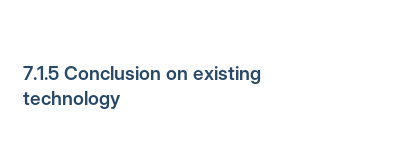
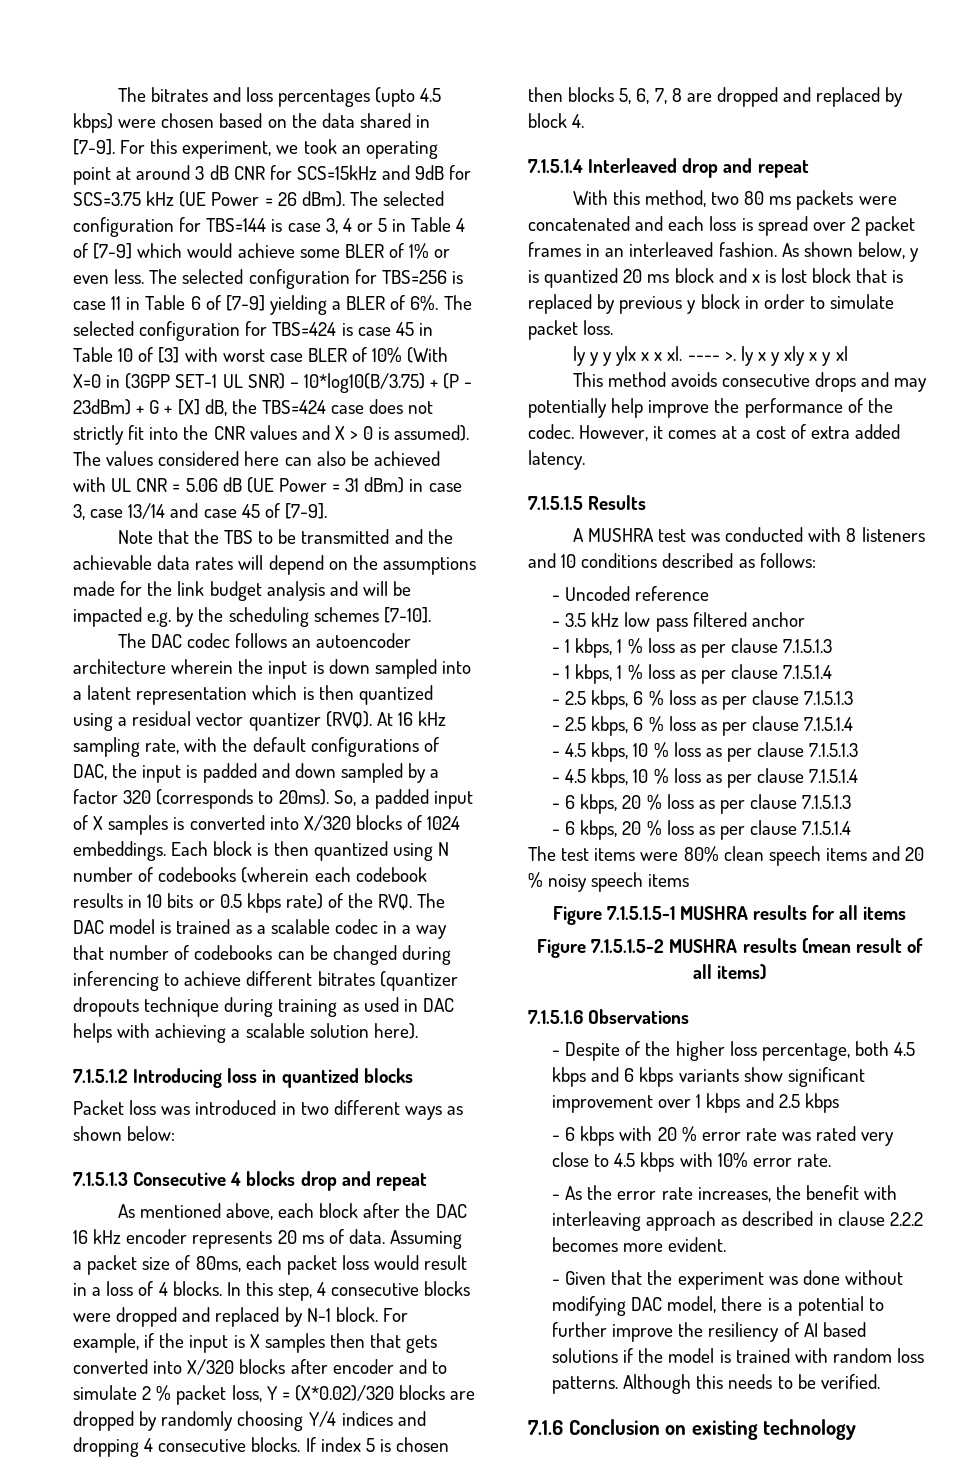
[23,66,59,80] 7.1.5 -> [117,87,442,107] [73,113,431,133] [73,139,438,159] [73,165,472,185] [73,191,445,207] [73,217,466,237] [73,243,451,259] [73,269,463,289] [73,295,472,315] [73,321,433,341] [73,347,449,363] [73,373,473,393] [73,399,434,416] [73,425,470,445] [73,451,440,466] [73,477,462,493] [73,503,327,520] [117,529,453,544] [73,555,476,575] [73,581,412,601] [73,607,431,627] [117,633,412,648] [73,659,471,679] [73,685,433,705] [73,711,447,731] [73,737,439,757] [73,763,440,783] [73,789,474,809] [73,815,461,835] [73,841,449,861] [73,867,427,883] [73,893,446,913] [73,919,448,939] [73,945,451,965] [73,971,458,991] [73,997,454,1017] [73,1023,418,1043] [73,1068,413,1088] [73,1100,464,1120] [73,1126,176,1141] [73,1171,427,1191] [117,1203,467,1220] [73,1229,463,1249] [73,1255,468,1275] [73,1281,471,1301] [73,1307,408,1327] [73,1333,438,1353] [73,1359,447,1375] [73,1385,476,1405] [73,1411,426,1431] [73,1437,450,1457] [528,87,904,107] [528,113,585,128] [528,158,809,178] [572,190,897,210] [528,216,916,236] [528,242,920,262] [528,268,904,288] [528,294,895,314] [528,320,614,340] [572,346,848,366] [572,372,928,392] [528,398,893,418] [528,424,901,441] [528,450,585,470] [528,495,647,510] [572,527,925,542] [528,553,816,568] [552,586,710,601] [552,612,805,632] [552,638,833,658] [552,664,833,684] [552,690,854,710] [552,716,854,736] [552,742,859,762] [552,768,859,788] [552,794,852,814] [552,820,852,840] [528,846,925,866] [528,872,690,892] [552,905,907,925] [537,938,923,958] [692,964,767,980] [528,1009,690,1024] [552,1041,916,1061] [552,1067,865,1087] [552,1093,839,1113] [552,1126,895,1146] [552,1152,831,1172] [552,1185,898,1202] [552,1211,923,1231] [552,1237,727,1252] [552,1270,903,1290] [552,1296,884,1316] [552,1322,866,1342] [552,1348,925,1363] [552,1374,880,1394] [528,1420,563,1435] The bitrates and loss percentages (upto 4.5 kbps) were chosen based on the data shared in [7-9]. For this experiment, we took an operating point at around 3 dB CNR for SCS=15kHz and 9dB for SCS=3.75 kHz (UE Power = 26 dBm). The selected configuration for TBS=144 is case 3, 4 or 5 in Table 4 of [7-9] which would achieve some BLER of 1% or even less. The selected configuration for TBS=256 is case 11 in Table 6 of [7-9] yielding a BLER of 6%. The selected configuration for TBS=424 is case 45 in Table 10 of [3] with worst case BLER of 10% (With X=0 in (3GPP SET-1 UL SNR) – 10*log10(B/3.75) + (P - 23dBm) + G + [X] dB, the TBS=424 case does not strictly fit into the CNR values and X > 0 is assumed). The values considered here can also be achieved with UL CNR = 5.06 dB (UE Power = 31 dBm) in case 3, case 13/14 and case 45 of [7-9]. // Note that the TBS to be transmitted and the achievable data rates will depend on the assumptions made for the link budget analysis and will be impacted e.g. by the scheduling schemes [7-10]. // The DAC codec follows an autoencoder architecture wherein the input is down sampled into a latent representation which is then quantized using a residual vector quantizer (RVQ). At 16 kHz sampling rate, with the default configurations of DAC, the input is padded and down sampled by a factor 320 (corresponds to 20ms). So, a padded input of X samples is converted into X/320 blocks of 1024 embeddings. Each block is then quantized using N number of codebooks (wherein each codebook results in 10 bits or 0.5 kbps rate) of the RVQ. The DAC model is trained as a scalable codec in a way that number of codebooks can be changed during inferencing to achieve different bitrates (quantizer dropouts technique during training as used in DAC helps with achieving a scalable solution here). // 7.1.5.1.2 Introducing loss in quantized blocks // Packet loss was introduced in two different ways as shown below: // 7.1.5.1.3 Consecutive 4 blocks drop and repeat // As mentioned above, each block after the DAC 16 kHz encoder represents 20 ms of data. Assuming a packet size of 80ms, each packet loss would result in a loss of 4 blocks. In this step, 4 consecutive blocks were dropped and replaced by N-1 block. For example, if the input is X samples then that gets converted into X/320 blocks after encoder and to simulate 2 % packet loss, Y = (X*0.02)/320 blocks are dropped by randomly choosing Y/4 indices and dropping 4 consecutive blocks. If index 5 is chosen then blocks 5, 6, 7, 8 are dropped and replaced by block 4. // 7.1.5.1.4 Interleaved drop and repeat // With this method, two 80 ms packets were concatenated and each loss is spread over 2 packet frames in an interleaved fashion. As shown below, y is quantized 20 ms block and x is lost block that is replaced by previous y block in order to simulate packet loss. // |y y y y|x x x x|. ---- >. |y x y x|y x y x| // This method avoids consecutive drops and may potentially help improve the performance of the codec. However, it comes at a cost of extra added latency. // 7.1.5.1.5 Results // A MUSHRA test was conducted with 8 listeners and 10 conditions described as follows: // - Uncoded reference // - 3.5 kHz low pass filtered anchor // - 1 kbps, 1 % loss as per clause 7.1.5.1.3 // - 1 kbps, 1 % loss as per clause 7.1.5.1.4 // - 2.5 kbps, 6 % loss as per clause 7.1.5.1.3 // - 2.5 kbps, 6 % loss as per clause 7.1.5.1.4 // - 4.5 kbps, 10 % loss as per clause 7.1.5.1.3 // - 4.5 kbps, 10 % loss as per clause 7.1.5.1.4 // - 6 kbps, 20 % loss as per clause 7.1.5.1.3 // - 6 kbps, 20 % loss as per clause 7.1.5.1.4 // The test items were 80% clean speech items and 20 % noisy speech items // Figure 7.1.5.1.5-1 MUSHRA results for all items // Figure 7.1.5.1.5-2 MUSHRA results (mean result of all items) // 7.1.5.1.6 Observations // - Despite of the higher loss percentage, both 4.5 kbps and 6 kbps variants show significant improvement over 1 kbps and 2.5 kbps // - 6 kbps with 20 % error rate was rated very close to 4.5 kbps with 10% error rate. // - As the error rate increases, the benefit with interleaving approach as described in clause 2.2.2 becomes more evident. // - Given that the experiment was done without modifying DAC model, there is a potential to further improve the resiliency of AI based solutions if the model is trained with random loss patterns. Although this needs to be verified. // 7.1.6

